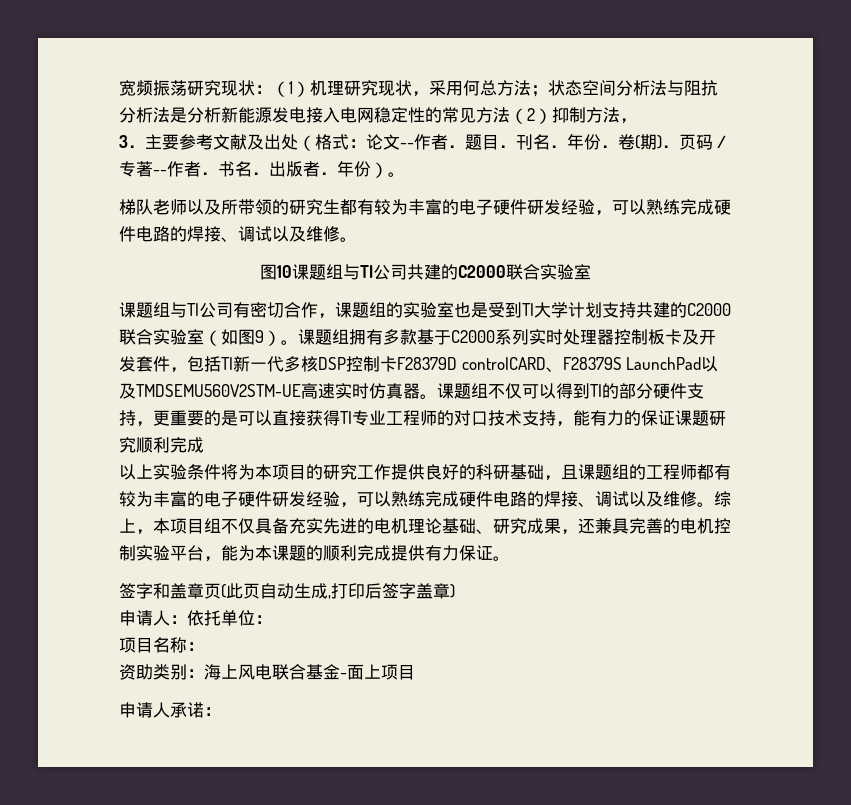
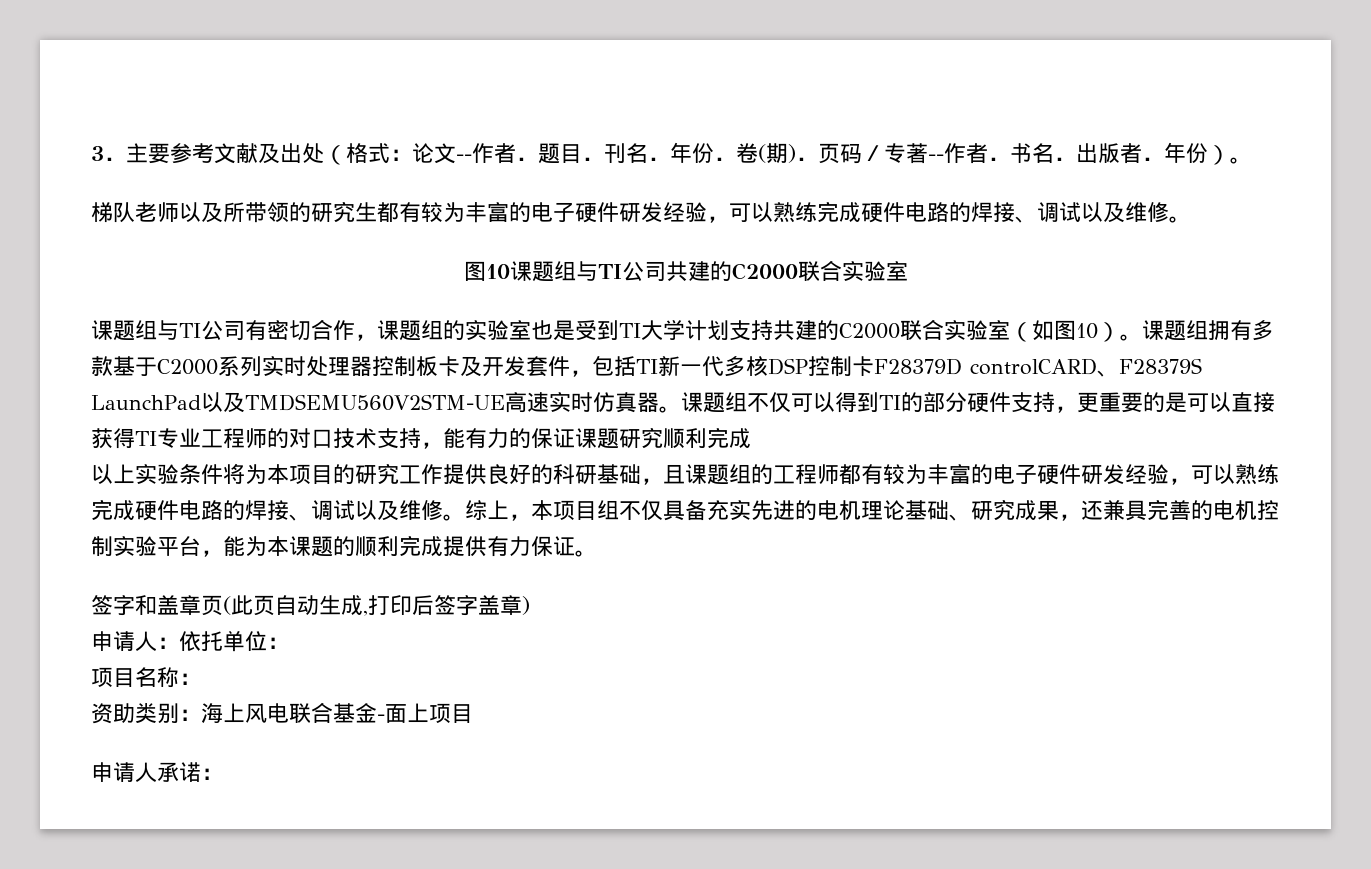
[119,80,718,97] [119,107,637,124] 宽频振荡研究现状：（1）机理研究现状，采用何总方法；状态空间分析法与阻抗分析法是分析新能源发电接入电网稳定性的常见方法（2）抑制方法， // -> (91, 153) none
[255,330,264,343] 9 -> [1076,323,1098,339] 10

